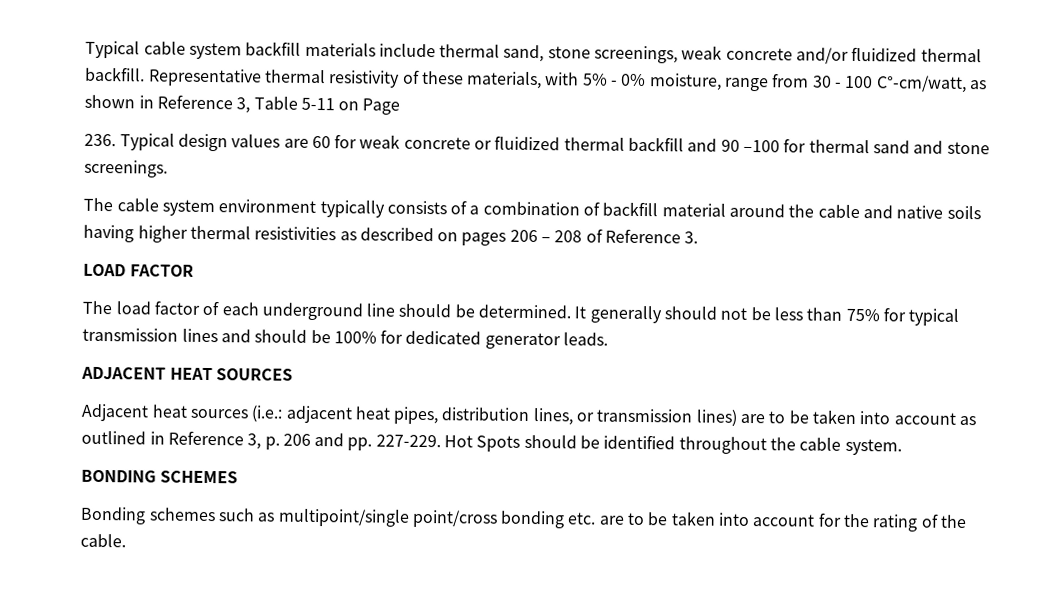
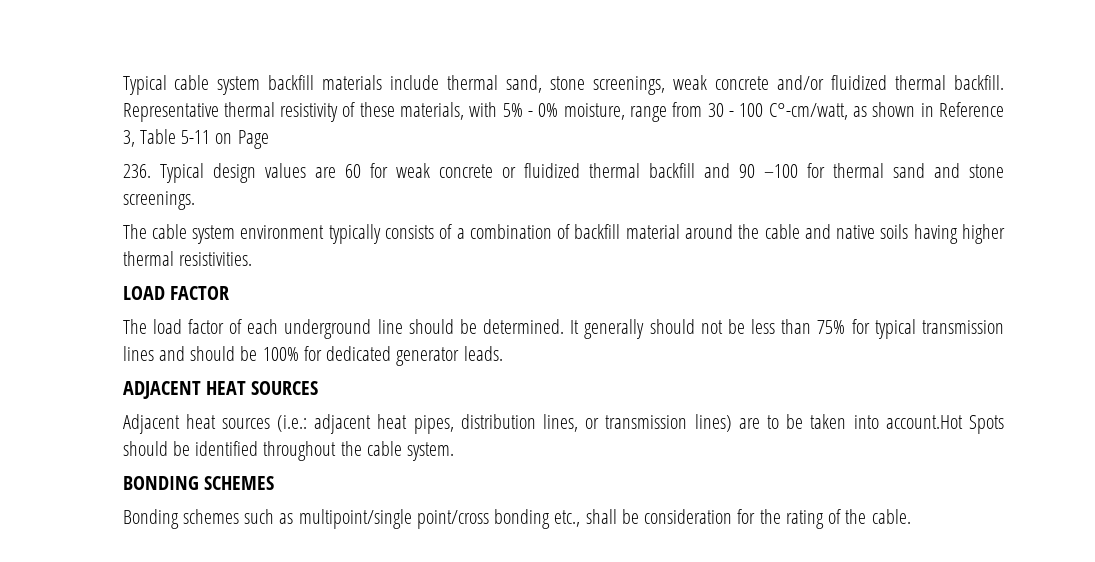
[254,226,699,246] resistivities as described on pages 206 – 208 of Reference 3. -> [178,252,252,266] resistivities.
[893,412,976,426] [81,430,474,451] account as outlined in Reference 3, p. 206 and pp. 227-229. Hot -> [885,415,963,429] account.Hot
[567,511,816,527] etc. are to be taken into account -> [554,509,733,527] etc., shall be consideration

